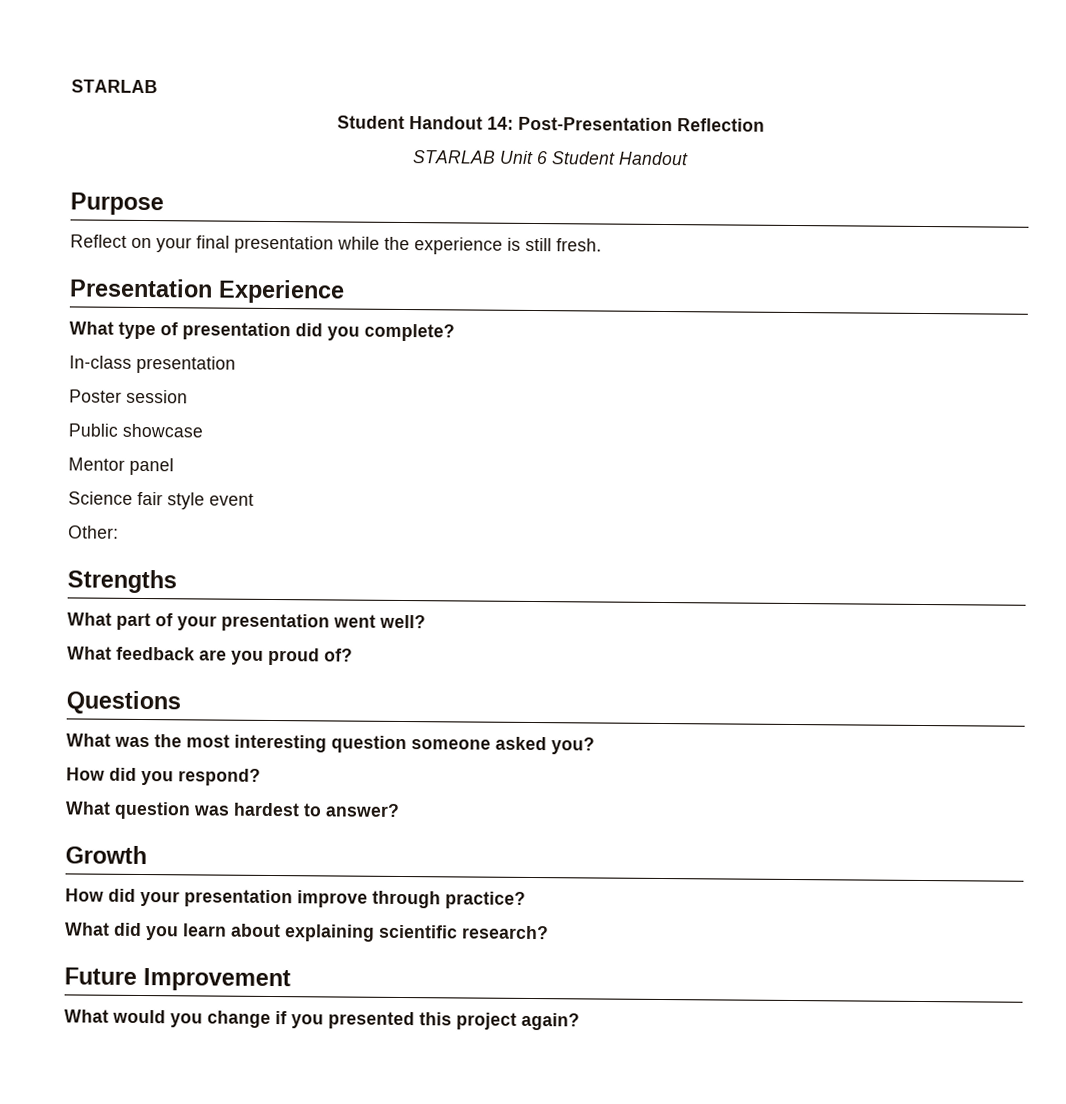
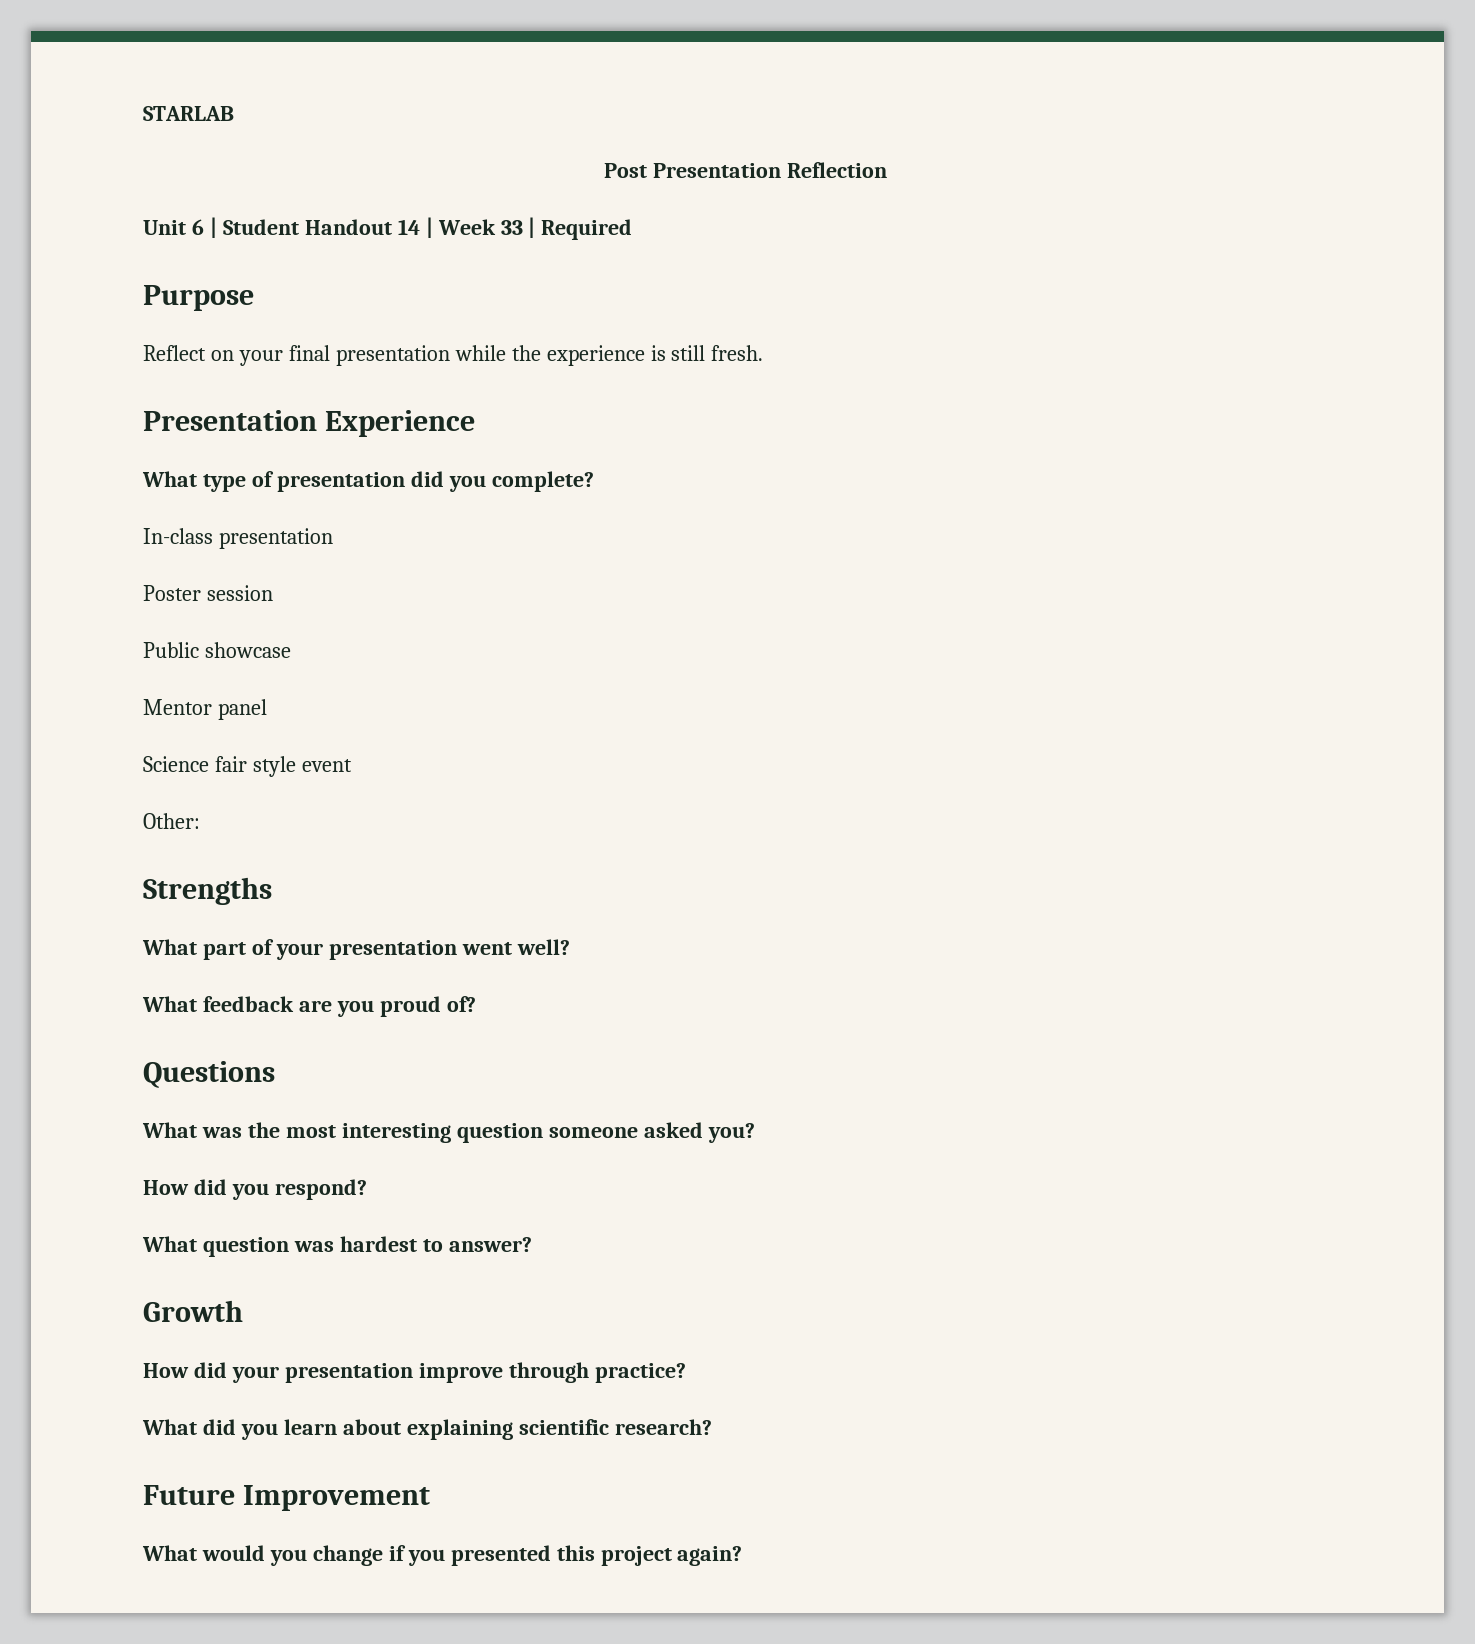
[336,115,765,132] [412,150,689,166] Student Handout 14: Post-Presentation Reflection // STARLAB Unit 6 Student Handout -> [604,162,887,178] [143,217,633,240] Post Presentation Reflection // Unit 6 | Student Handout 14 | Week 33 | Required

